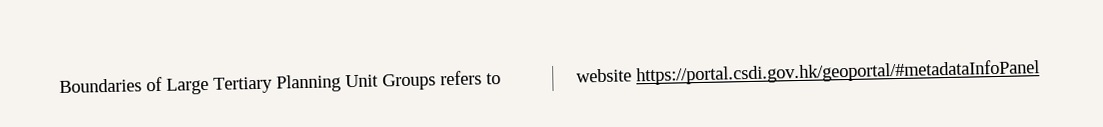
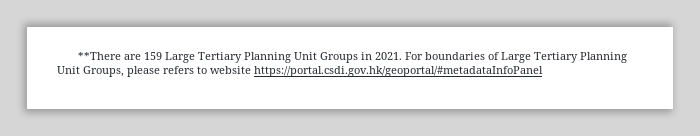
[59,78,142,93] Boundaries -> [78,52,486,63] **There are 159 Large Tertiary Planning Unit Groups in 2021. For boundaries
[382,73,436,91] Groups -> [83,66,160,77] Groups, please

